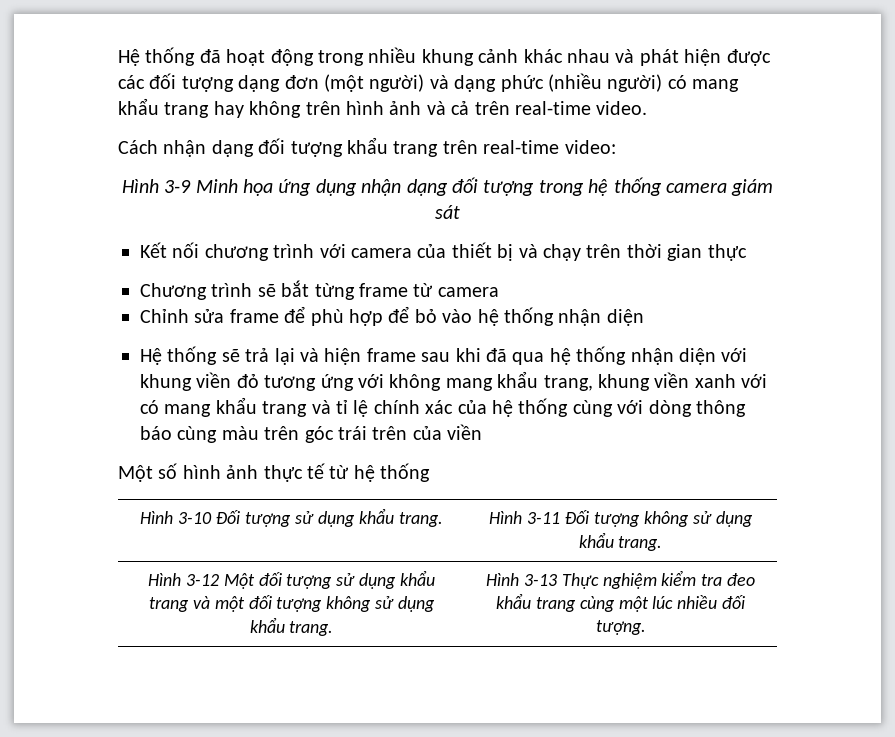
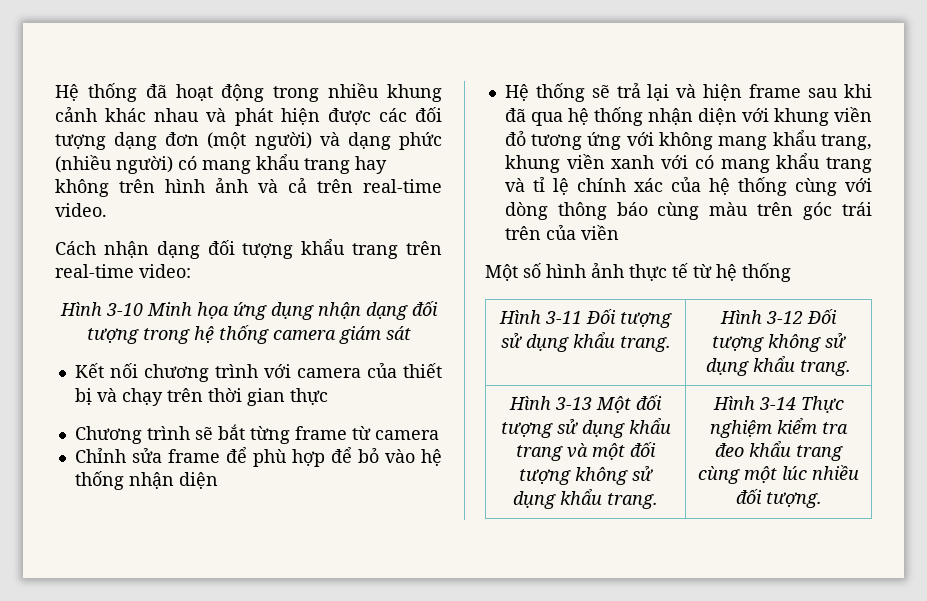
[164,180,192,193] 3-9 -> [105,303,143,316] 3-10
[178,512,213,524] 3-10 -> [545,311,582,324] 3-11
[527,512,561,524] 3-11 -> [766,311,803,324] 3-12
[185,574,219,586] 3-12 -> [555,397,592,410] 3-13
[523,574,557,586] 3-13 -> [758,397,796,410] 3-14

